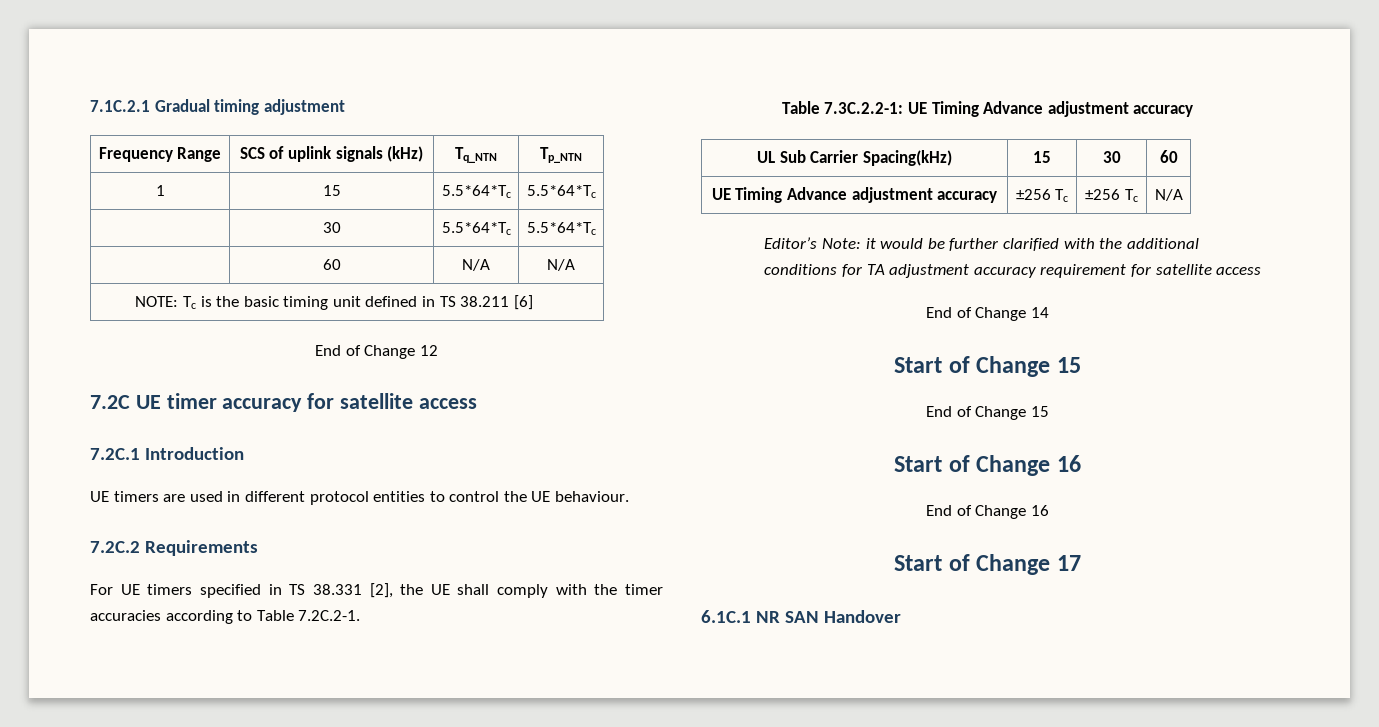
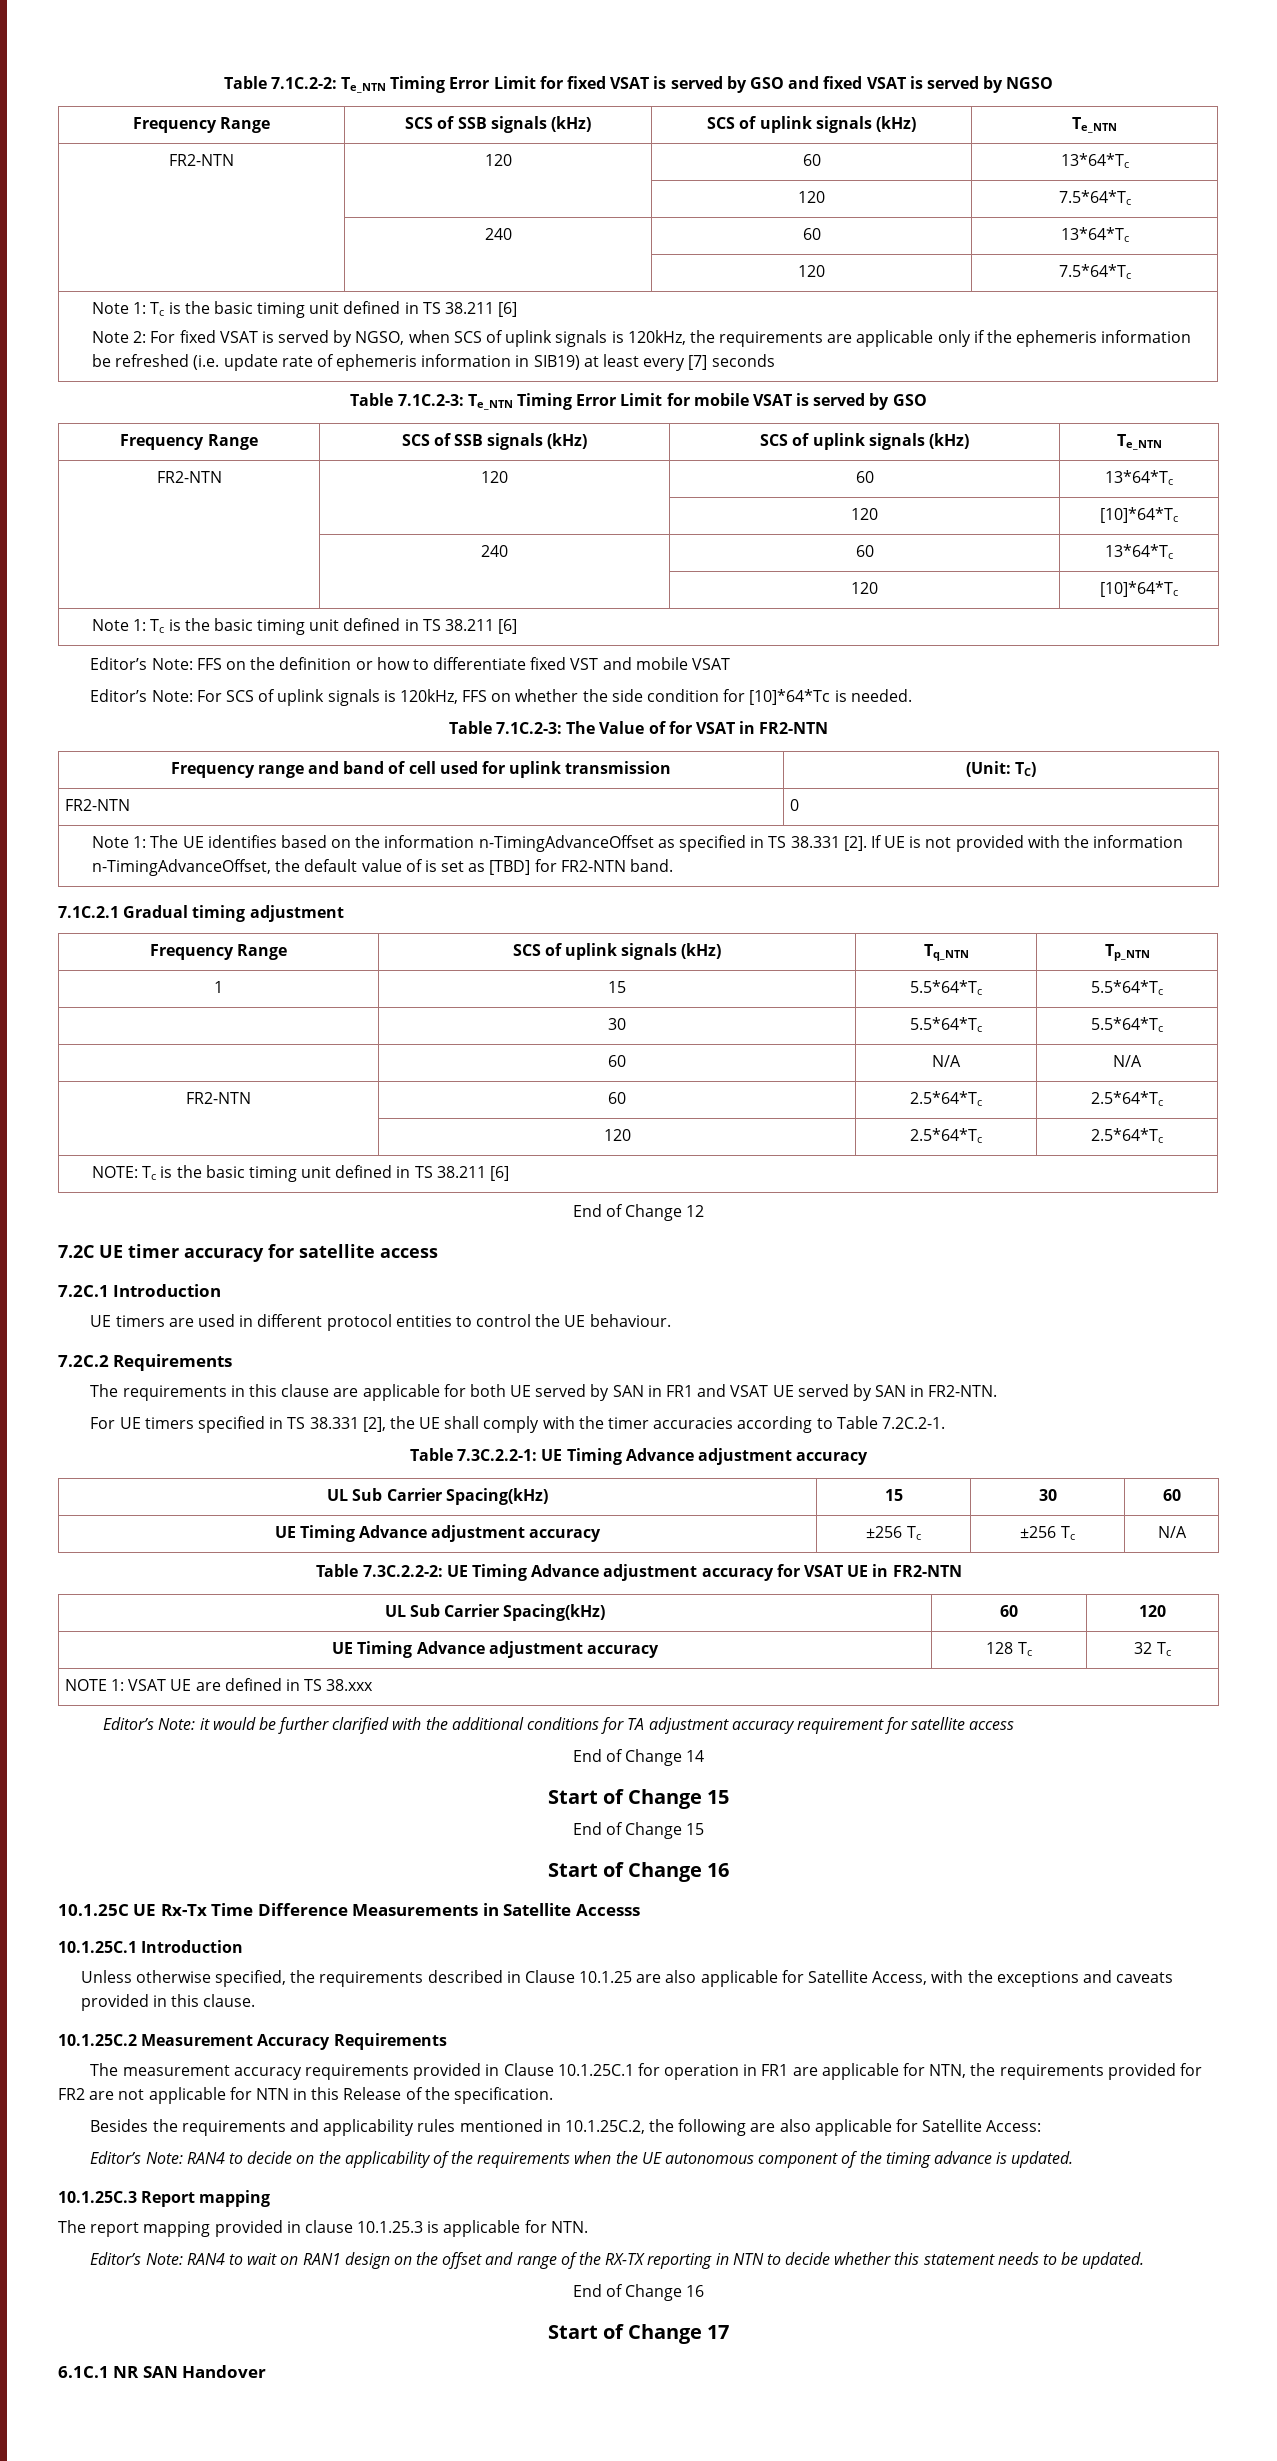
(90, 106) none -> [223,76,1054,93] [132,117,271,133] [405,116,591,133] [707,116,916,133] [1072,117,1117,133] [169,154,234,166] [484,154,512,166] [802,154,821,166] [1060,153,1129,168] [798,191,825,203] [1058,190,1131,205] [484,228,512,240] [802,228,821,240] [1060,227,1129,242] [798,265,825,277] [1058,264,1131,279] [91,301,518,318] [91,330,1192,347] [91,354,775,371] [350,393,927,410] [120,434,258,450] [401,433,588,450] [760,433,969,450] [1116,434,1162,450] [156,471,222,483] [481,471,508,483] [855,471,874,483] [1105,470,1173,485] [851,508,878,520] [1100,507,1178,523] [481,545,508,557] [855,545,874,557] [1105,544,1173,559] [851,582,878,594] [1100,581,1178,597] [91,618,518,635] [90,657,730,670] [90,689,912,706] [448,721,829,734] [170,761,672,778] [965,761,1037,777] [64,799,130,811] [789,799,799,811] [91,835,1184,852] [91,859,673,876] Table 7.1C.2-2: Te_NTN Timing Error Limit for fixed VSAT is served by GSO and fixed VSAT is served by NGSO // Frequency Range | SCS of SSB signals (kHz) | SCS of uplink signals (kHz) | Te_NTN // FR2-NTN | 120 | 60 | 13*64*Tc // | | 120 | 7.5*64*Tc // | 240 | 60 | 13*64*Tc // | | 120 | 7.5*64*Tc // Note 1: Tc is the basic timing unit defined in TS 38.211 [6] // Note 2: For fixed VSAT is served by NGSO, when SCS of uplink signals is 120kHz, the requirements are applicable only if the ephemeris information be refreshed (i.e. update rate of ephemeris information in SIB19) at least every [7] seconds // Table 7.1C.2-3: Te_NTN Timing Error Limit for mobile VSAT is served by GSO // Frequency Range | SCS of SSB signals (kHz) | SCS of uplink signals (kHz) | Te_NTN // FR2-NTN | 120 | 60 | 13*64*Tc // | | 120 | [10]*64*Tc // | 240 | 60 | 13*64*Tc // | | 120 | [10]*64*Tc // Note 1: Tc is the basic timing unit defined in TS 38.211 [6] // Editor’s Note: FFS on the definition or how to differentiate fixed VST and mobile VSAT // Editor’s Note: For SCS of uplink signals is 120kHz, FFS on whether the side condition for [10]*64*Tc is needed. // Table 7.1C.2-3: The Value of for VSAT in FR2-NTN // Frequency range and band of cell used for uplink transmission | (Unit: TC) // FR2-NTN | 0 // Note 1: The UE identifies based on the information n-TimingAdvanceOffset as specified in TS 38.331 [2]. If UE is not provided with the information n-TimingAdvanceOffset, the default value of is set as [TBD] for FR2-NTN band. //
(575, 265) none -> [186,1092,251,1104] [608,1092,626,1104] [910,1091,982,1106] [1091,1091,1163,1106] [603,1129,631,1141] [910,1128,982,1143] [1091,1128,1163,1143] // FR2-NTN | 60 | 2.5*64*Tc | 2.5*64*Tc // | 120 | 2.5*64*Tc | 2.5*64*Tc
(259, 548) none -> [90,1384,998,1401] // The requirements in this clause are applicable for both UE served by SAN in FR1 and VSAT UE served by SAN in FR2-NTN.
(1183, 195) none -> [315,1564,962,1581] [384,1604,606,1621] [1000,1605,1018,1617] [1139,1605,1166,1617] [332,1641,659,1658] [986,1642,1032,1656] [1134,1642,1171,1656] [64,1678,374,1691] // Table 7.3C.2.2-2: UE Timing Advance adjustment accuracy for VSAT UE in FR2-NTN // UL Sub Carrier Spacing(kHz) | 60 | 120 // UE Timing Advance adjustment accuracy | 128 Tc | 32 Tc // NOTE 1: VSAT UE are defined in TS 38.xxx
(1081, 463) none -> [58,1903,640,1916] [58,1940,244,1953] [80,1970,1174,1987] [80,1994,256,2011] [58,2033,447,2050] [90,2063,1202,2080] [58,2087,554,2104] [90,2119,1042,2136] [90,2151,1074,2168] [58,2190,271,2207] [58,2220,588,2237] [90,2252,1145,2269] // 10.1.25C UE Rx-Tx Time Difference Measurements in Satellite Accesss // 10.1.25C.1 Introduction // Unless otherwise specified, the requirements described in Clause 10.1.25 are also applicable for Satellite Access, with the exceptions and caveats provided in this clause. // 10.1.25C.2 Measurement Accuracy Requirements // The measurement accuracy requirements provided in Clause 10.1.25C.1 for operation in FR1 are applicable for NTN, the requirements provided for FR2 are not applicable for NTN in this Release of the specification. // Besides the requirements and applicability rules mentioned in 10.1.25C.2, the following are also applicable for Satellite Access: // Editor’s Note: RAN4 to decide on the applicability of the requirements when the UE autonomous component of the timing advance is updated. // 10.1.25C.3 Report mapping // The report mapping provided in clause 10.1.25.3 is applicable for NTN. // Editor’s Note: RAN4 to wait on RAN1 design on the offset and range of the RX-TX reporting in NTN to decide whether this statement needs to be updated.

